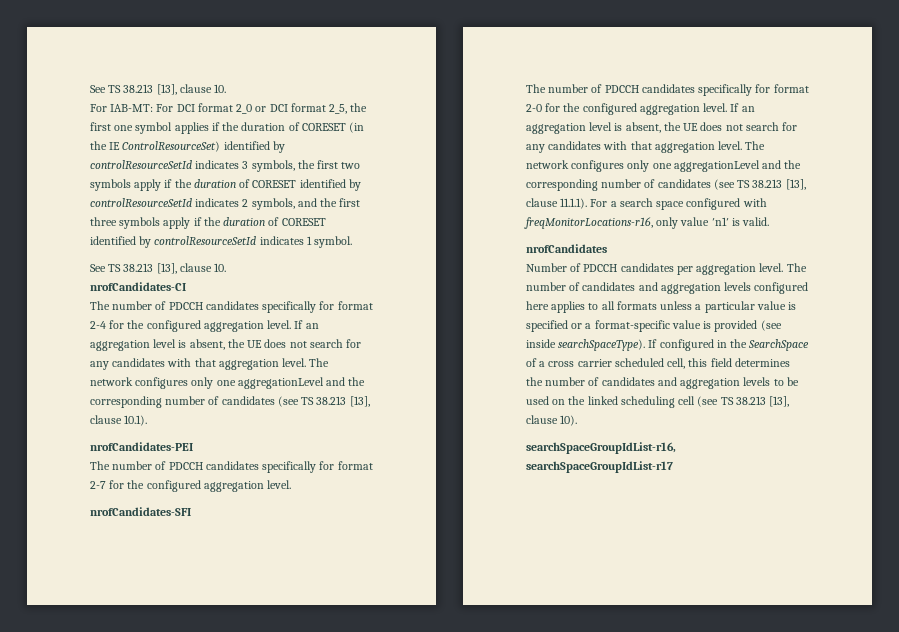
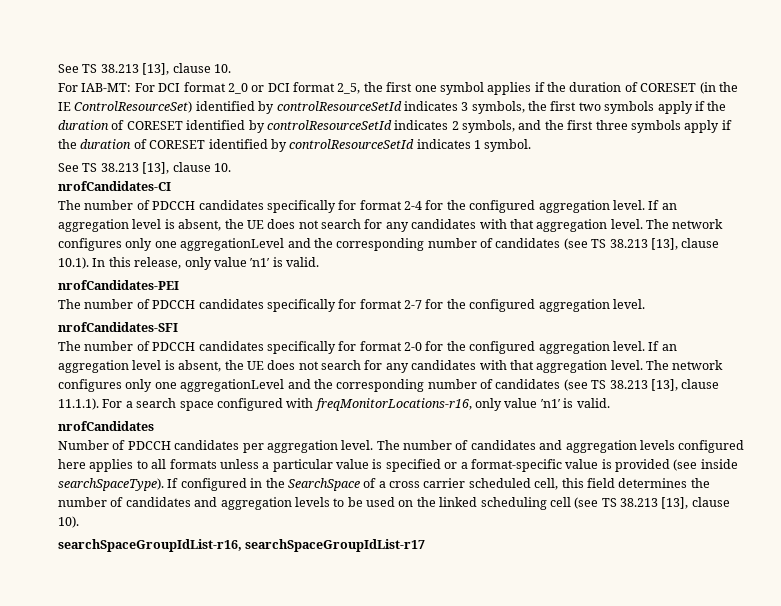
(148, 420) none -> [92,257,319,270] In this release, only value ′n1′ is valid.

